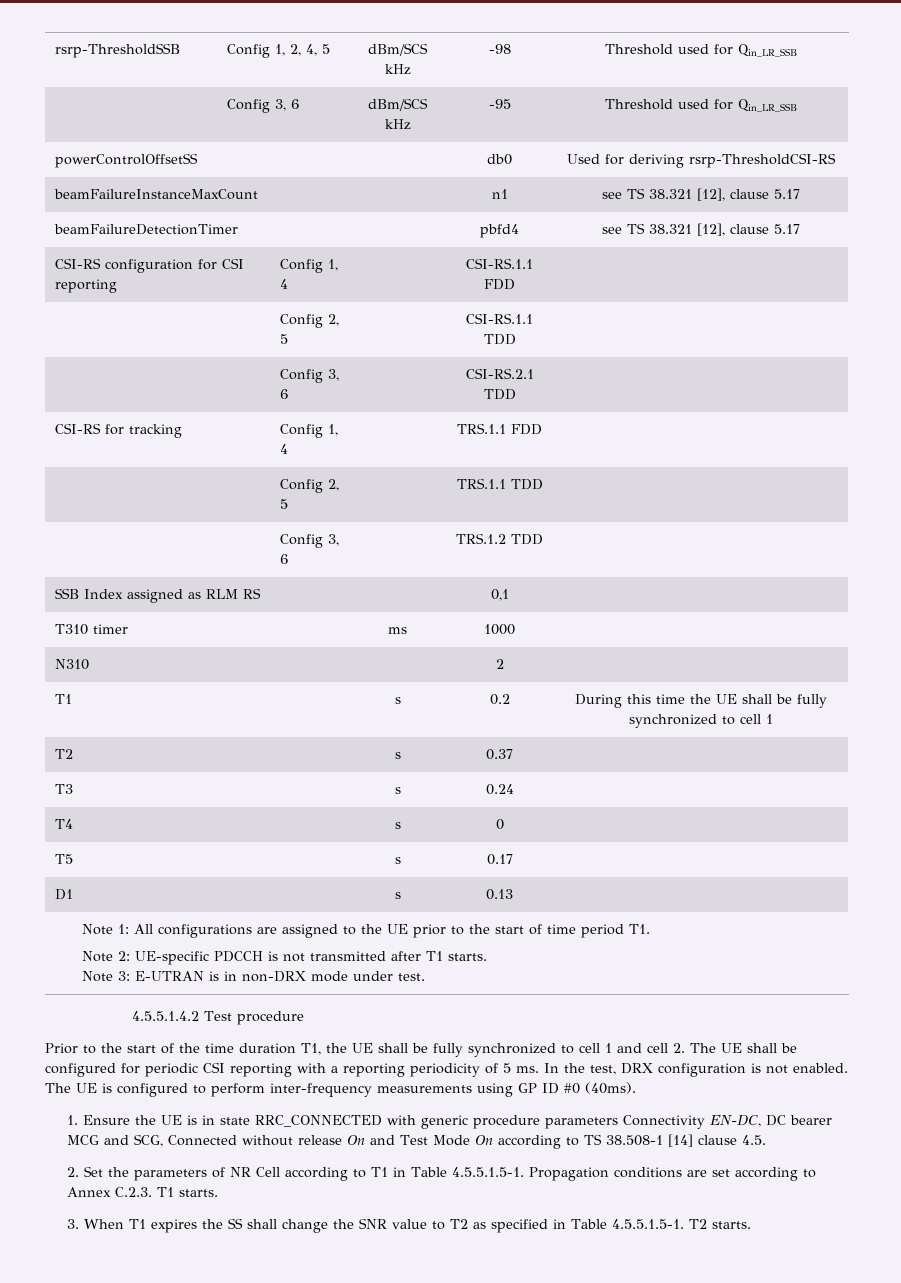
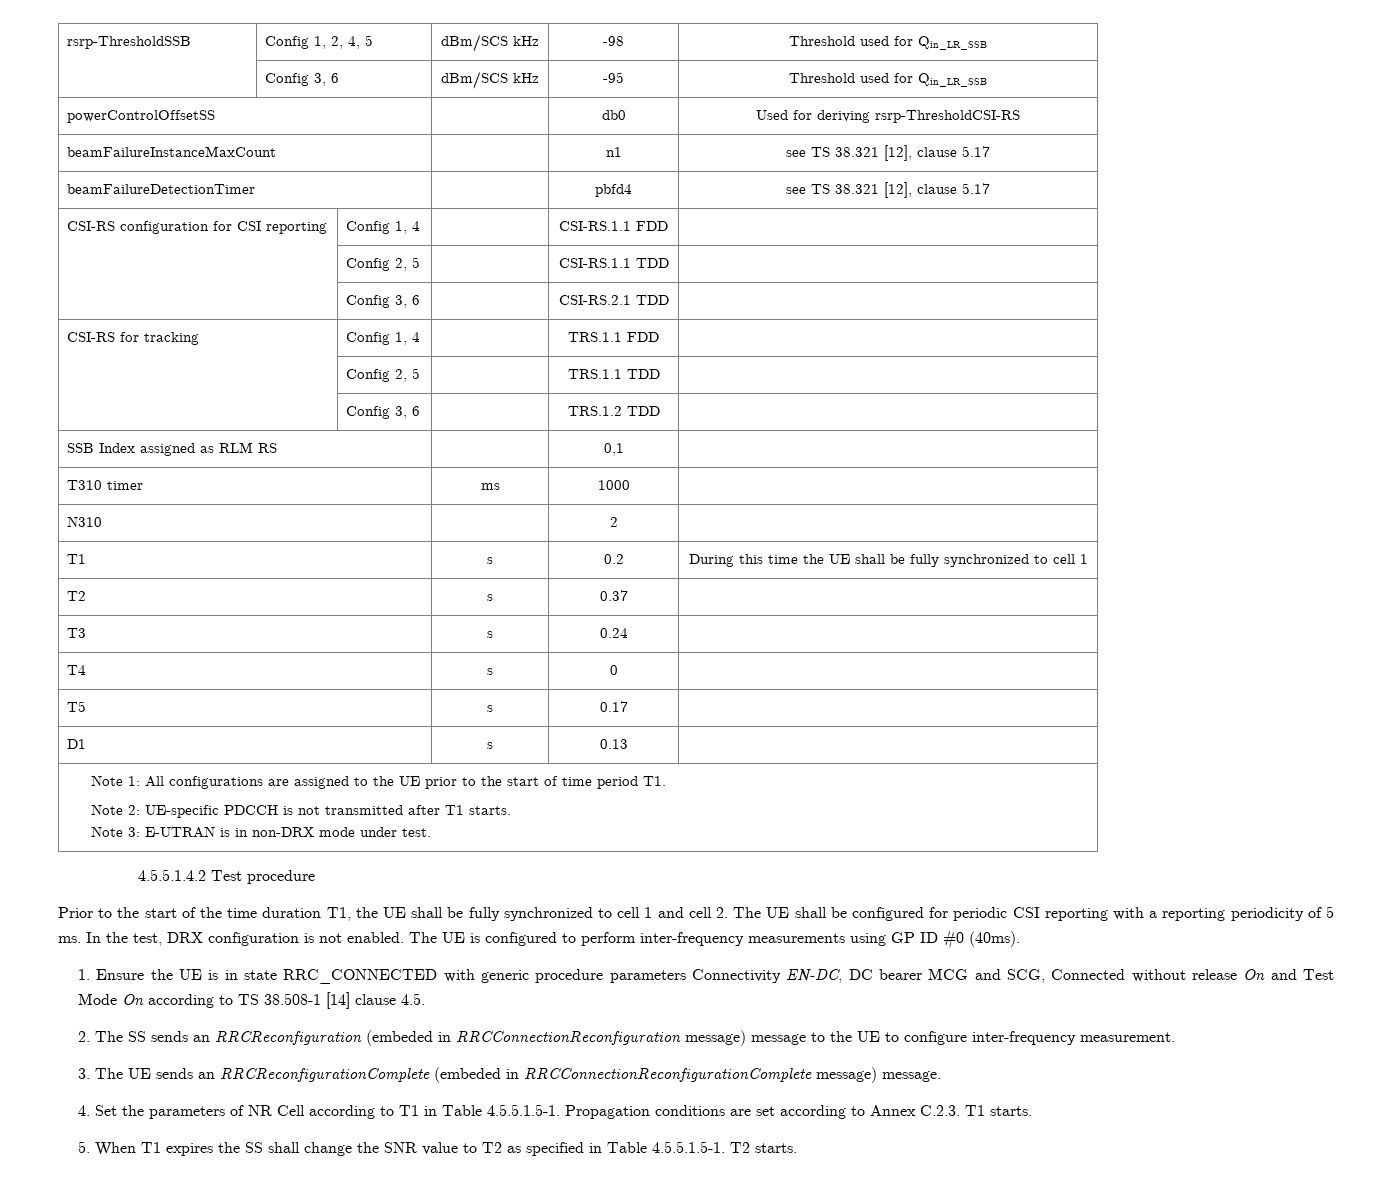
(79, 1172) none -> [95,1030,1176,1046] [78,1067,942,1083] [78,1105,91,1116] The SS sends an RRCReconfiguration (embeded in RRCConnectionReconfiguration message) message to the UE to configure inter-frequency measurement. // 3. The UE sends an RRCReconfigurationComplete (embeded in RRCConnectionReconfigurationComplete message) message. // 4.
[66,1219,79,1229] 3. -> [78,1141,91,1153] 5.

